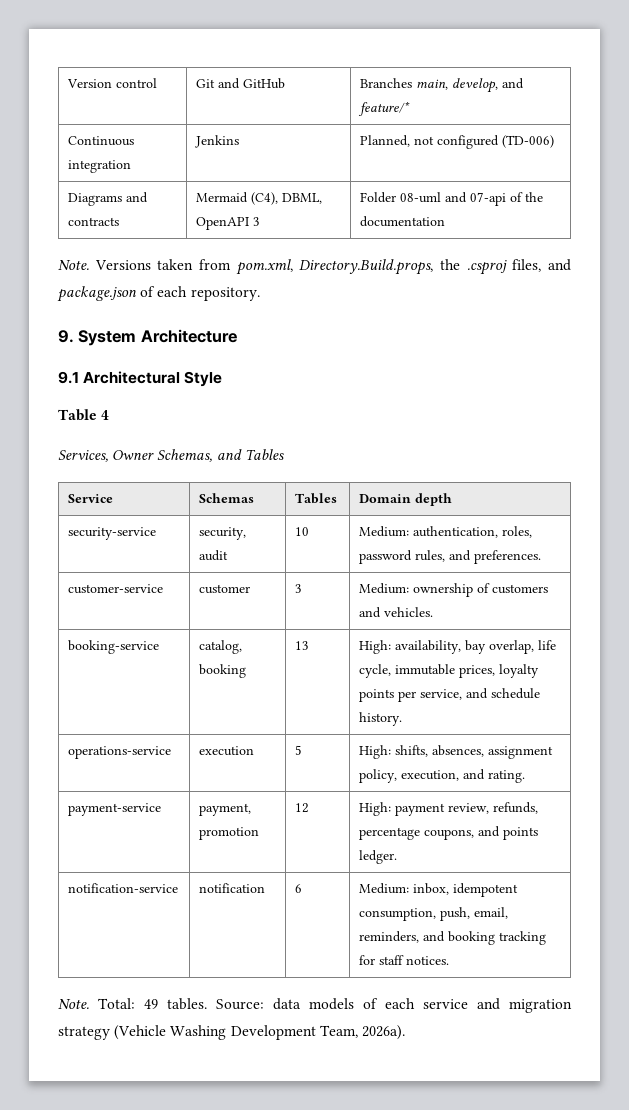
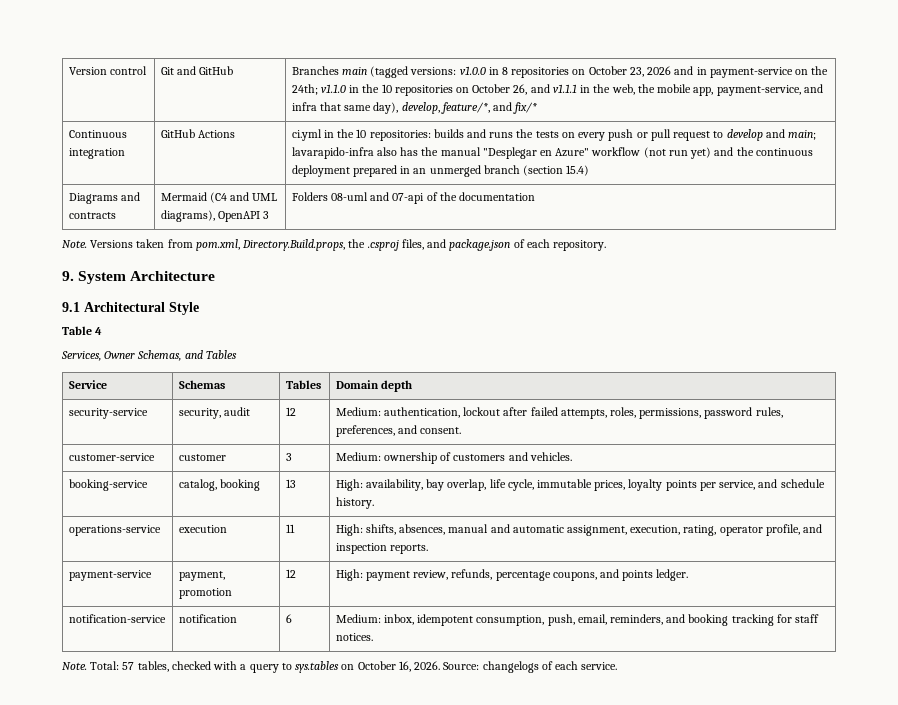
[416,78,525,93] [358,101,411,116] [68,136,135,146] [68,160,132,173] [195,135,240,148] [360,135,555,149] main, develop, and feature/* // Continuous integration | Jenkins | Planned, not configured (TD-006) -> [341,66,829,78] [291,84,823,96] [291,102,538,114] [68,130,127,138] [68,148,125,159] [160,129,235,138] [291,129,817,141] [291,147,813,159] [291,165,590,177] main (tagged versions: v1.0.0 in 8 repositories on October 23, 2026 and in payment-service on the 24th; v1.1.0 in the 10 repositories on October 26, and v1.1.1 in the web, the mobile app, payment-service, and infra that same day), develop, feature/*, and fix/* // Continuous integration | GitHub Actions | ci.yml in the 10 repositories: builds and runs the tests on every push or pull request to develop and main; lavarapido-infra also has the manual "Desplegar en Azure" workflow (not run yet) and the continuous deployment prepared in an unmerged branch (section 15.4)
[251,192,323,205] (C4), DBML, -> [209,192,278,203] [160,210,215,222] (C4 and UML diagrams),
[360,192,397,203] Folder -> [291,192,328,201] Folders
[295,527,310,536] 10 -> [285,407,296,416] 12
[502,526,533,538] [359,550,542,564] roles, password rules, and preferences. -> [463,407,783,419] [335,425,462,437] lockout after failed attempts, roles, permissions, password rules, preferences, and consent.
[295,745,303,755] 5 -> [285,524,295,533] 11
[488,746,554,759] [359,769,526,783] assignment policy, execution, and rating. -> [448,524,823,536] [335,543,428,554] manual and automatic assignment, execution, rating, operator profile, and inspection reports.
[144,998,572,1013] [58,1025,405,1040] 49 tables. Source: data models of each service and migration strategy (Vehicle Washing Development Team, 2026a). -> [122,661,618,673] 57 tables, checked with a query to sys.tables on October 16, 2026. Source: changelogs of each service.

